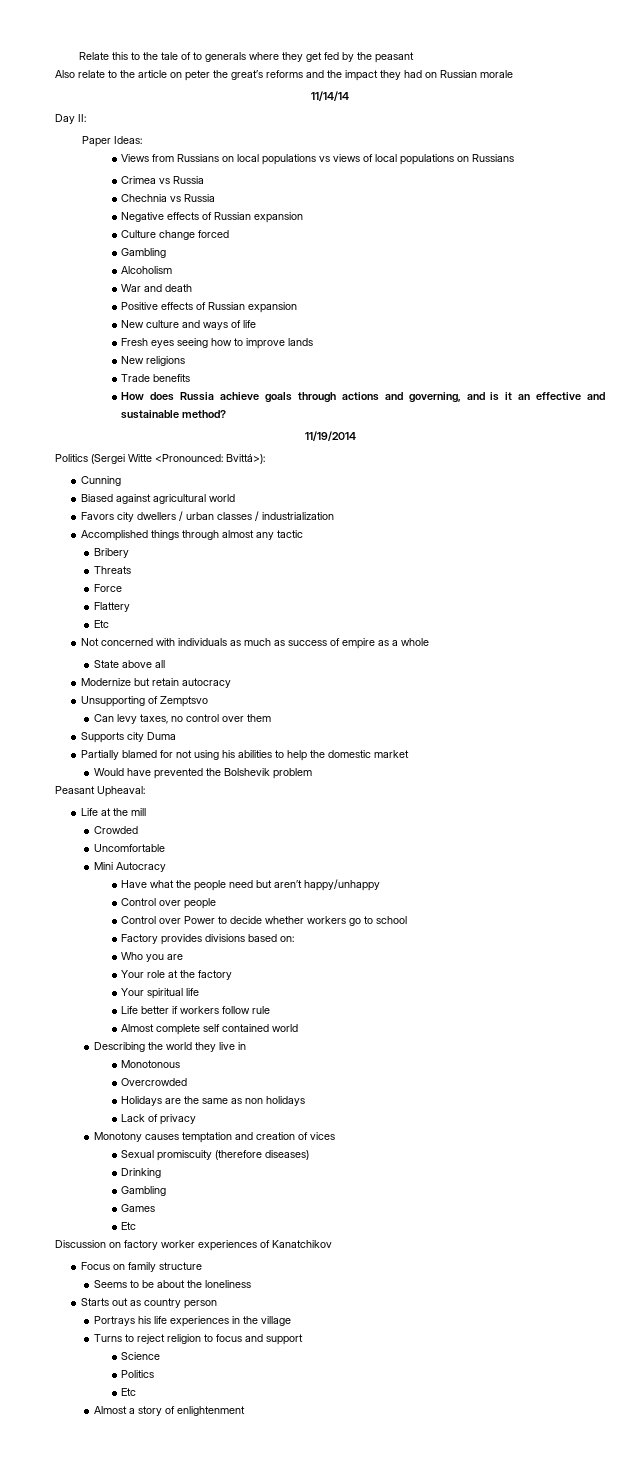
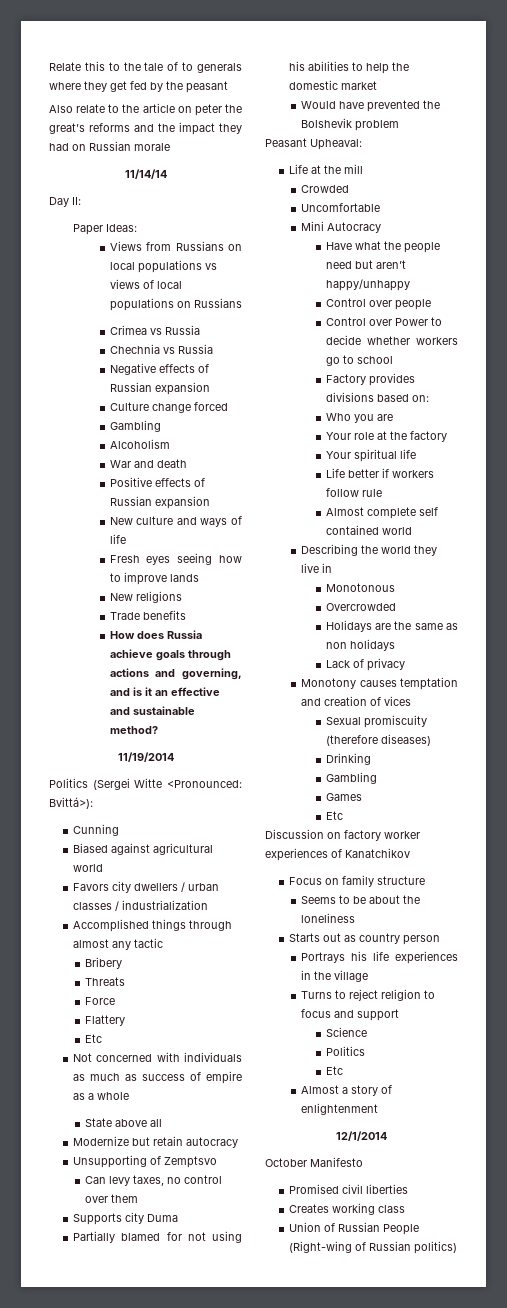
(246, 1411) none -> [336,1131,387,1141] [265,1157,363,1167] [289,1184,409,1194] [289,1203,406,1215] [289,1222,420,1235] [289,1241,458,1254] // 12/1/2014 // October Manifesto // Promised civil liberties // Creates working class // Union of Russian People (Right-wing of Russian politics)

